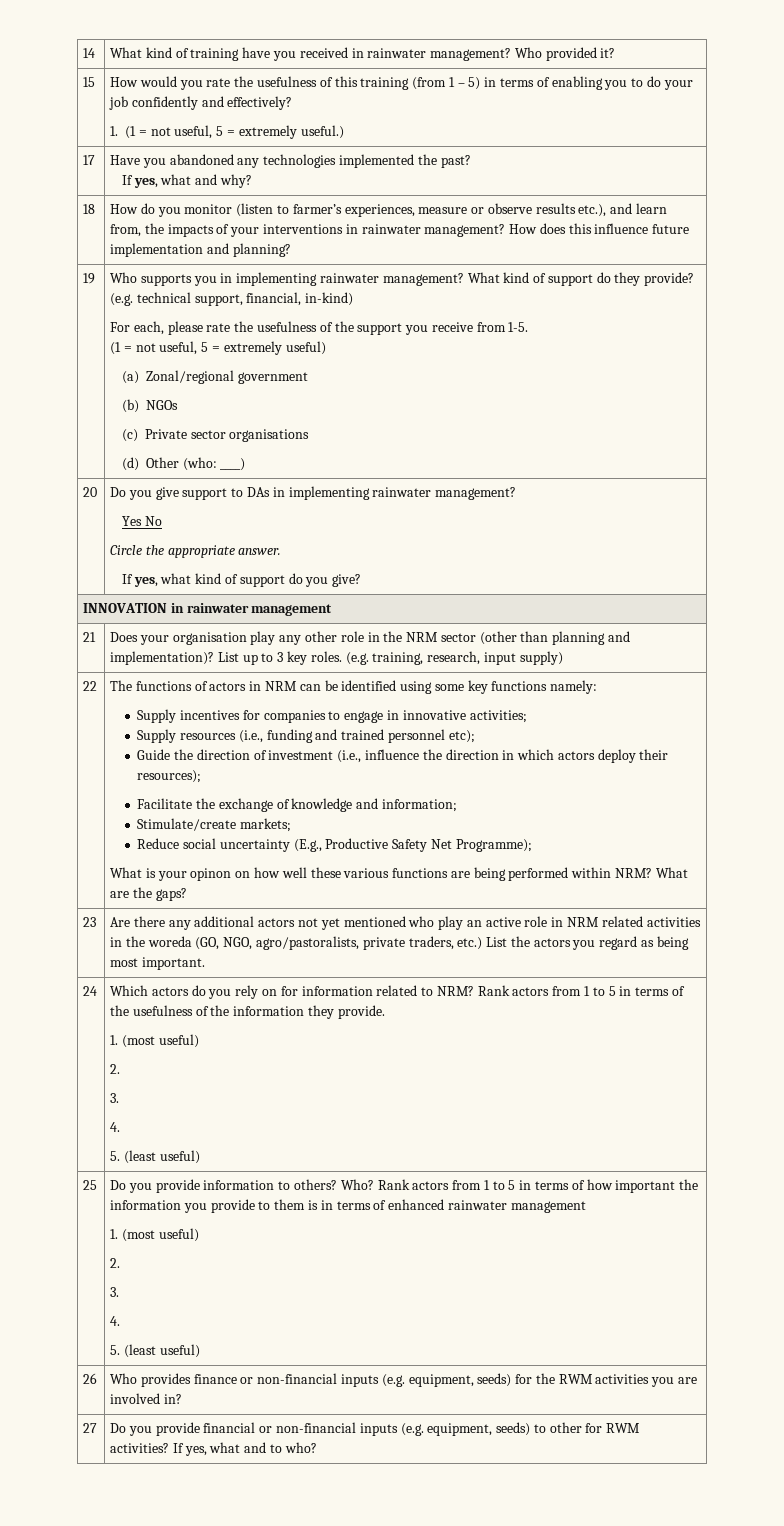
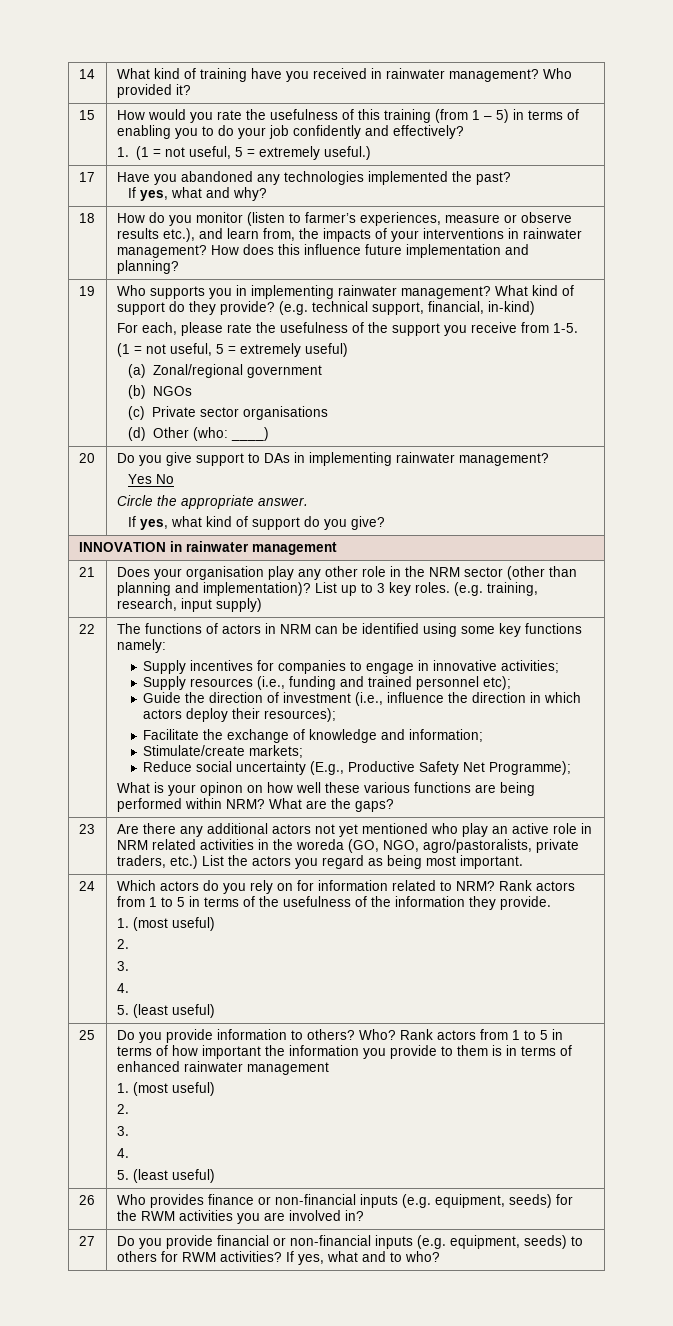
[549,1422,582,1433] other -> [116,1251,157,1262] others

